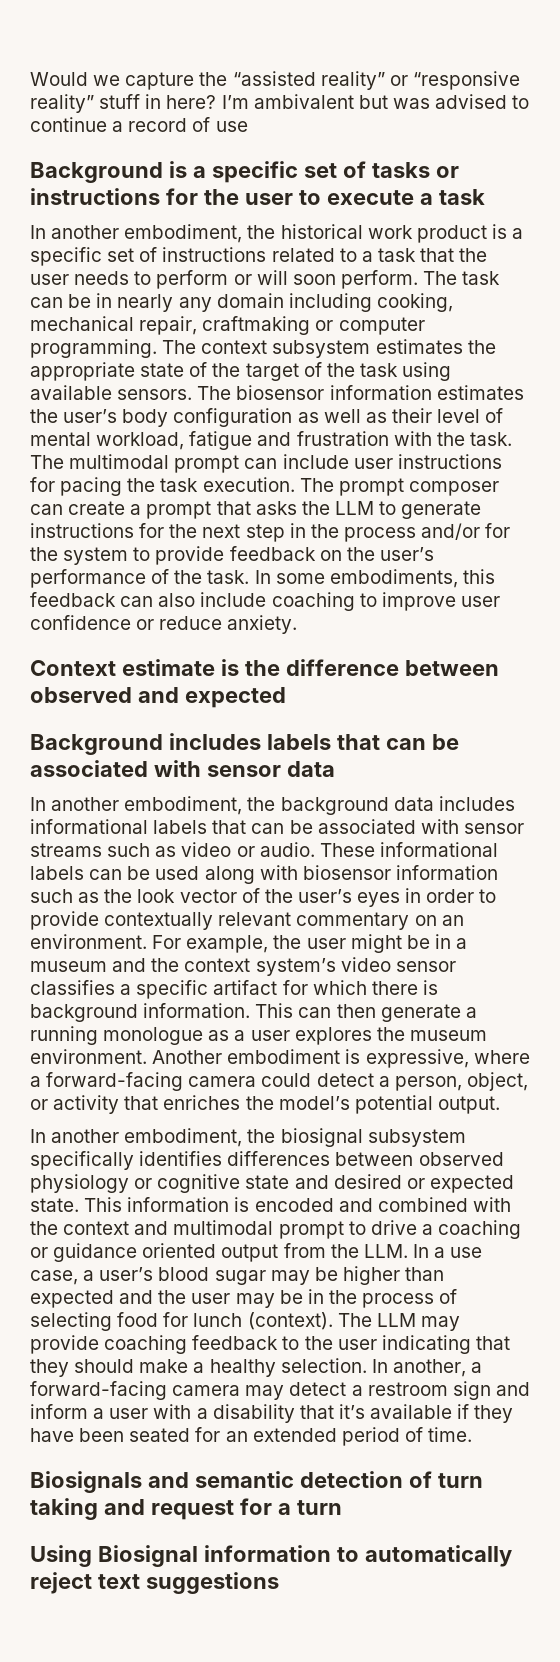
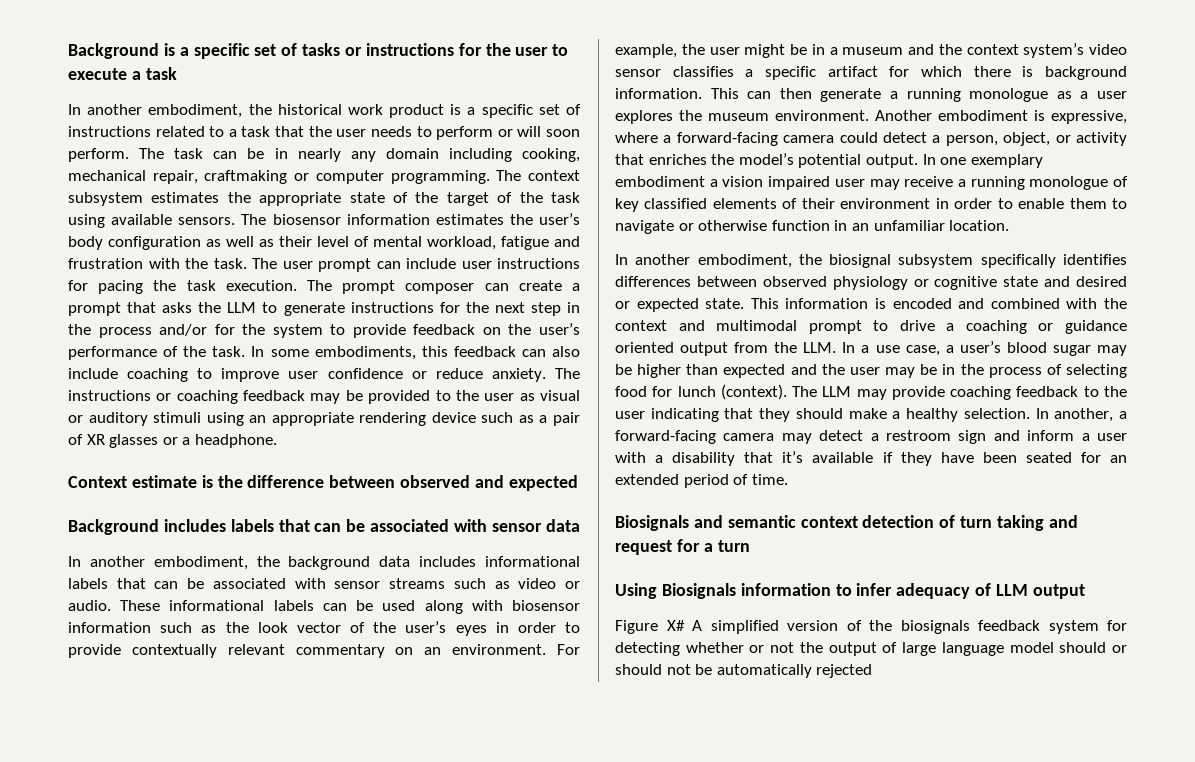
[30,71,520,90] [30,94,530,113] [30,117,248,132] Would we capture the “assisted reality” or “responsive reality” stuff in here? I’m ambivalent but was advised to continue a record of use // -> (68, 51) none
[69,454,170,469] multimodal -> [282,261,313,269] user
(298, 624) none -> [554,368,580,379] [68,390,581,404] [68,412,580,426] [68,434,277,448] The instructions or coaching feedback may be provided to the user as visual or auditory stimuli using an appropriate rendering device such as a pair of XR glasses or a headphone.
(500, 1105) none -> [922,154,1043,168] [615,176,1128,190] [615,198,1127,212] [615,220,1010,234] In one exemplary embodiment a vision impaired user may receive a running monologue of key classified elements of their environment in order to enable them to navigate or otherwise function in an unfamiliar location.
(294, 1479) none -> [800,516,858,528] context
[97,1545,198,1567] Biosignal -> [661,583,736,599] Biosignals
[364,1545,512,1567] [30,1572,279,1594] automatically reject text suggestions -> [856,583,1085,599] [615,620,1127,634] [615,642,1127,656] [615,664,873,678] infer adequacy of LLM output // Figure X# A simplified version of the biosignals feedback system for detecting whether or not the output of large language model should or should not be automatically rejected

